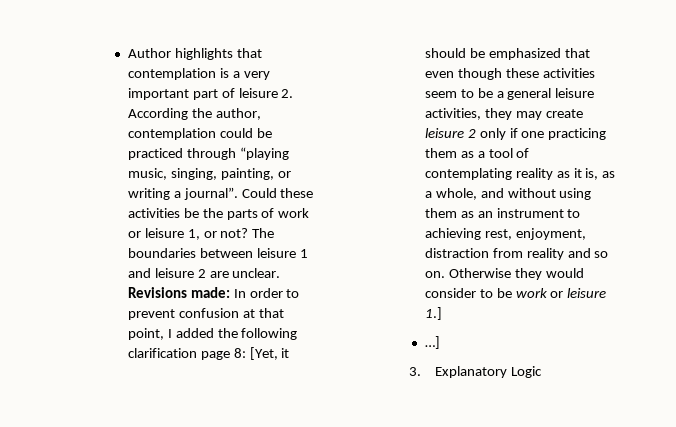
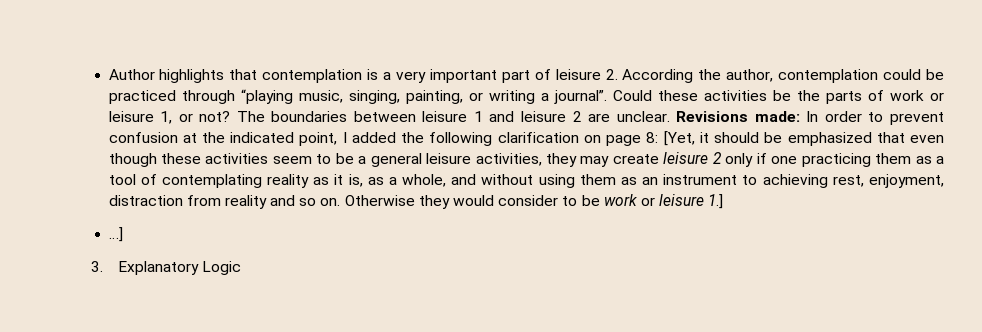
[258,308,284,318] that -> [201,132,295,143] the indicated
(197, 353) none -> [583,135,601,143] on

